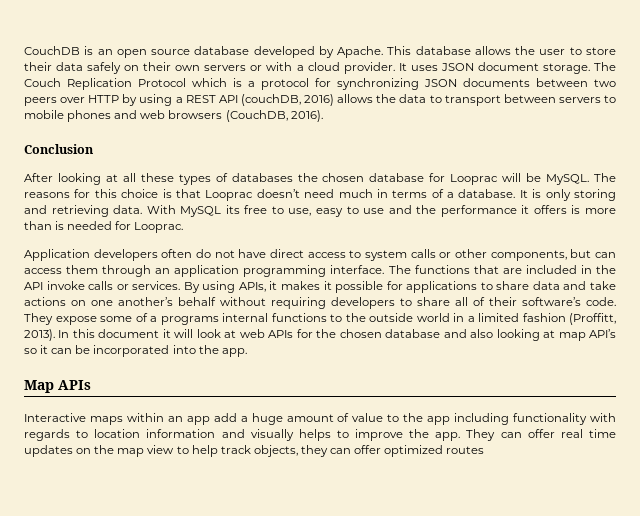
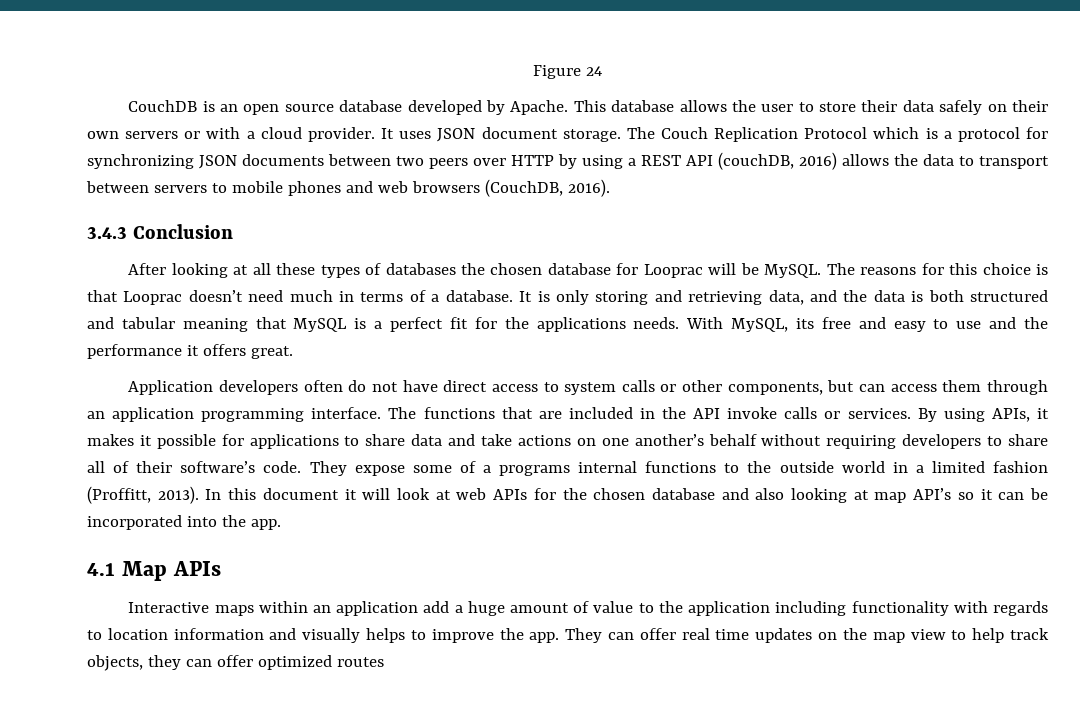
(24, 50) none -> [533,65,602,79] Figure 24 //
(323, 116) none -> [87,227,127,239] 3.4.3
[113,205,312,217] data. With MySQL its free to use, -> [768,290,1048,305] [87,317,886,332] data, and the data is both structured and tabular meaning that MySQL is a perfect fit for the applications needs. With MySQL, its free and
[571,205,616,214] [24,221,184,233] is more than is needed for Looprac. -> [250,346,293,359] great.
(247, 352) none -> [87,563,115,576] 4.1
[186,416,210,425] app -> [336,601,419,616] application
[427,416,451,425] app -> [688,601,771,616] application

